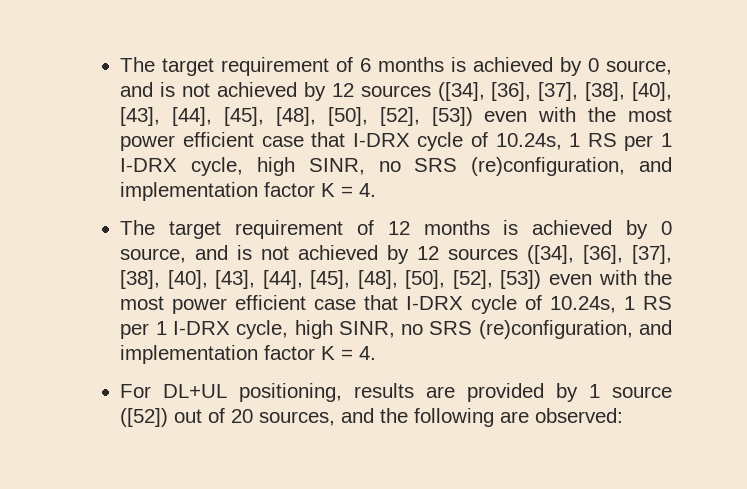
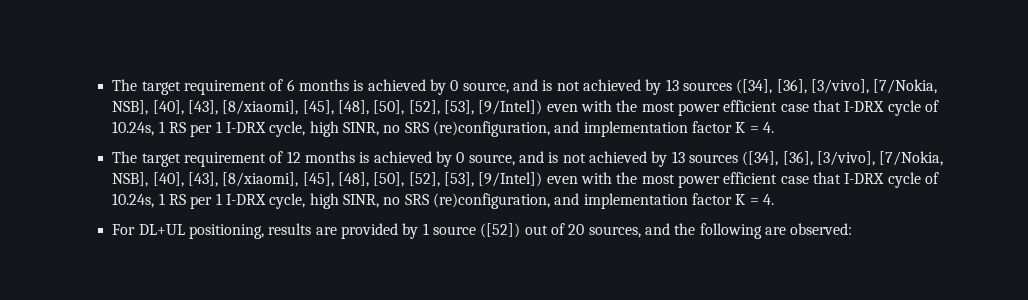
[331,82,673,101] [120,107,473,126] 12 sources ([34], [36], [37], [38], [40], [43], [44], [45], [48], [50], [52], [53]) -> [665,79,938,94] [112,100,543,115] 13 sources ([34], [36], [3/vivo], [7/Nokia, NSB], [40], [43], [8/xiaomi], [45], [48], [50], [52], [53], [9/Intel])
[417,245,673,264] [120,270,542,289] 12 sources ([34], [36], [37], [38], [40], [43], [44], [45], [48], [50], [52], [53]) -> [671,151,944,166] [112,172,543,187] 13 sources ([34], [36], [3/vivo], [7/Nokia, NSB], [40], [43], [8/xiaomi], [45], [48], [50], [52], [53], [9/Intel])

